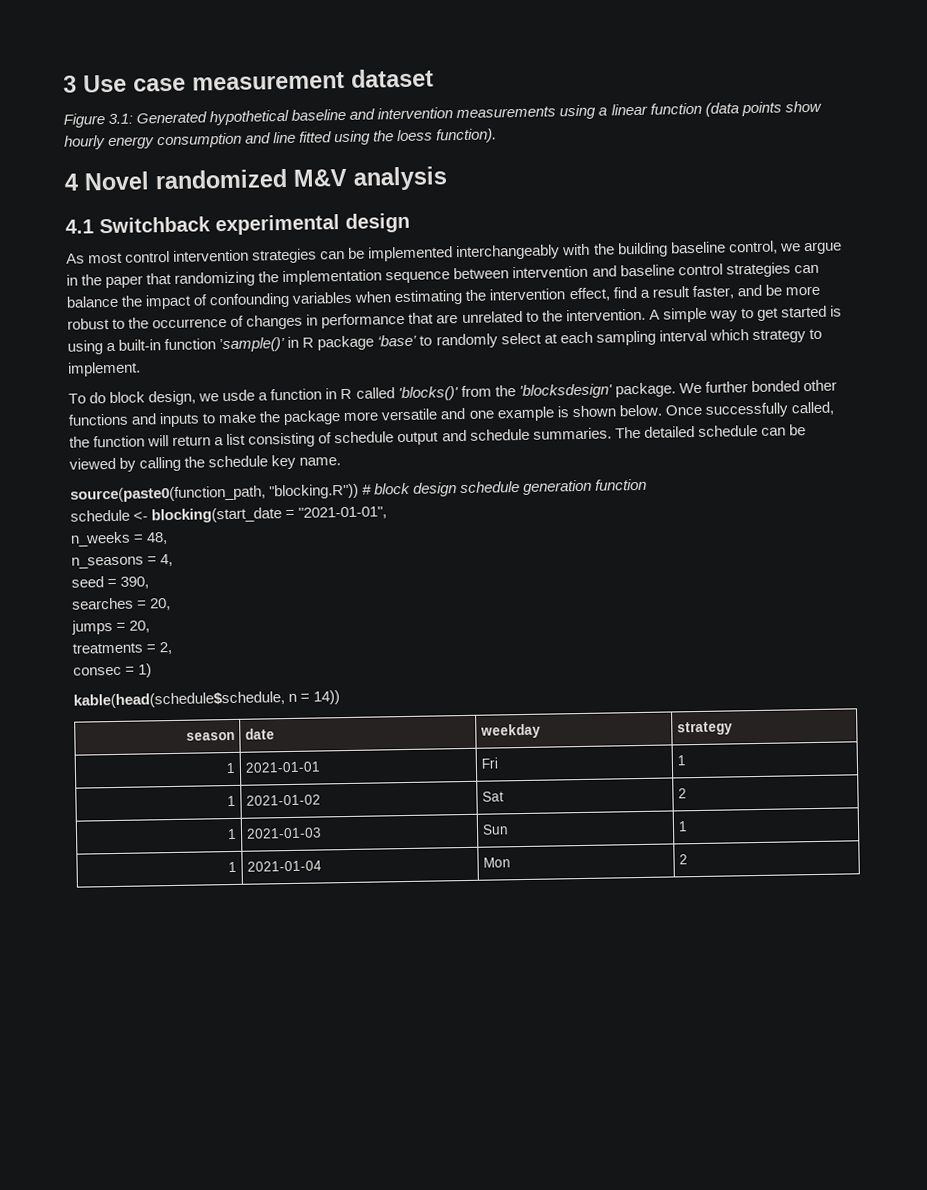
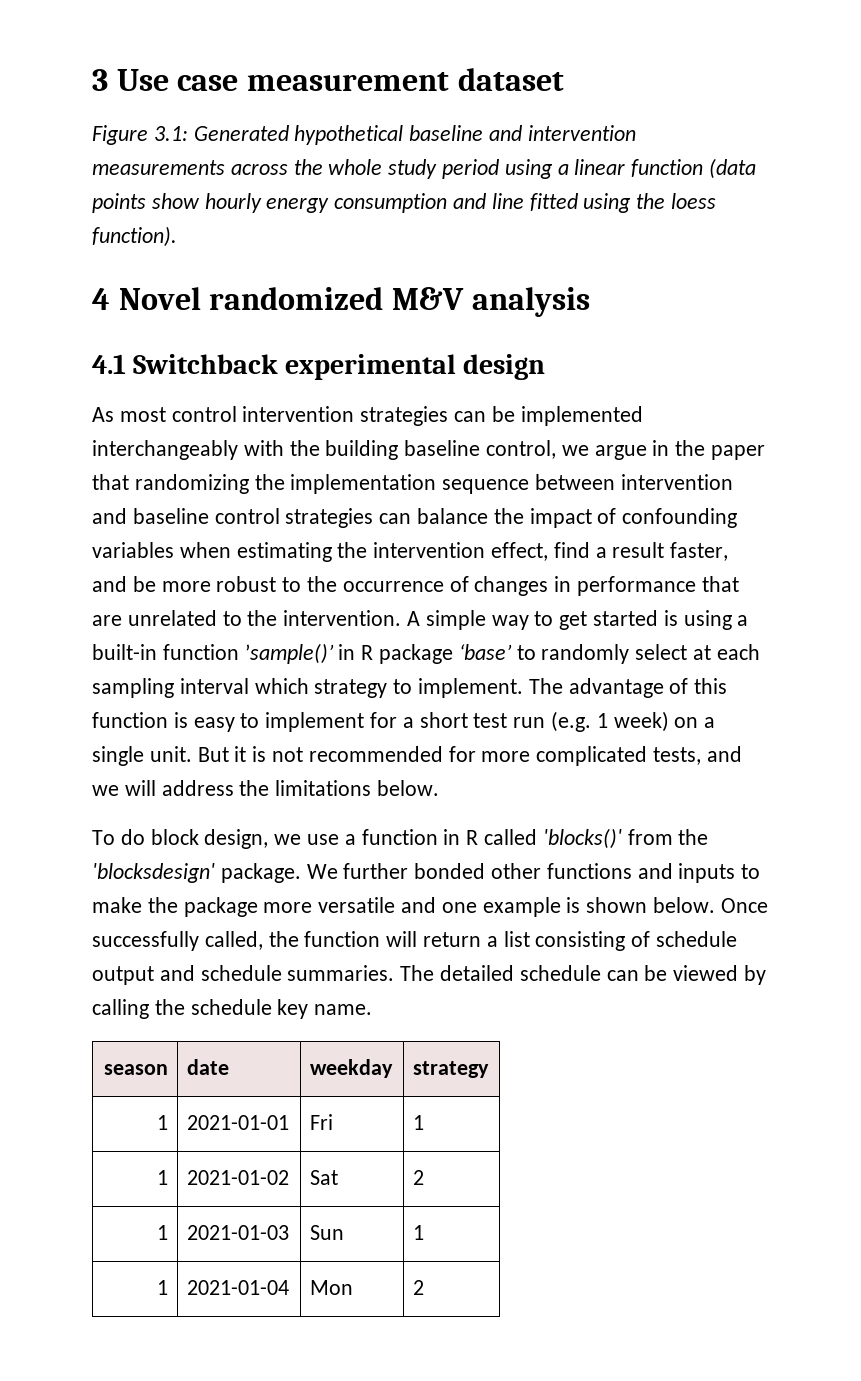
(557, 112) none -> [230,159,500,179] across the whole study period
(141, 369) none -> [528,678,728,698] [92,711,716,732] [92,746,742,766] [92,780,440,796] The advantage of this function is easy to implement for a short test run (e.g. 1 week) on a single unit. But it is not recommended for more complicated tests, and we will address the limitations below.
[222,389,256,402] usde -> [307,834,340,845] use
[70,478,648,503] [70,506,388,524] [70,531,169,547] [71,553,174,569] [71,576,150,589] [72,597,172,611] [71,620,151,635] [72,641,173,655] [73,663,153,678] [73,690,341,709] // source(paste0(function_path, "blocking.R")) # block design schedule generation function // schedule <- blocking(start_date = "2021-01-01", // n_weeks = 48, // n_seasons = 4, // seed = 390, // searches = 20, // jumps = 20, // treatments = 2, // consec = 1) // kable(head(schedule$schedule, n = 14)) -> (373, 1009) none

